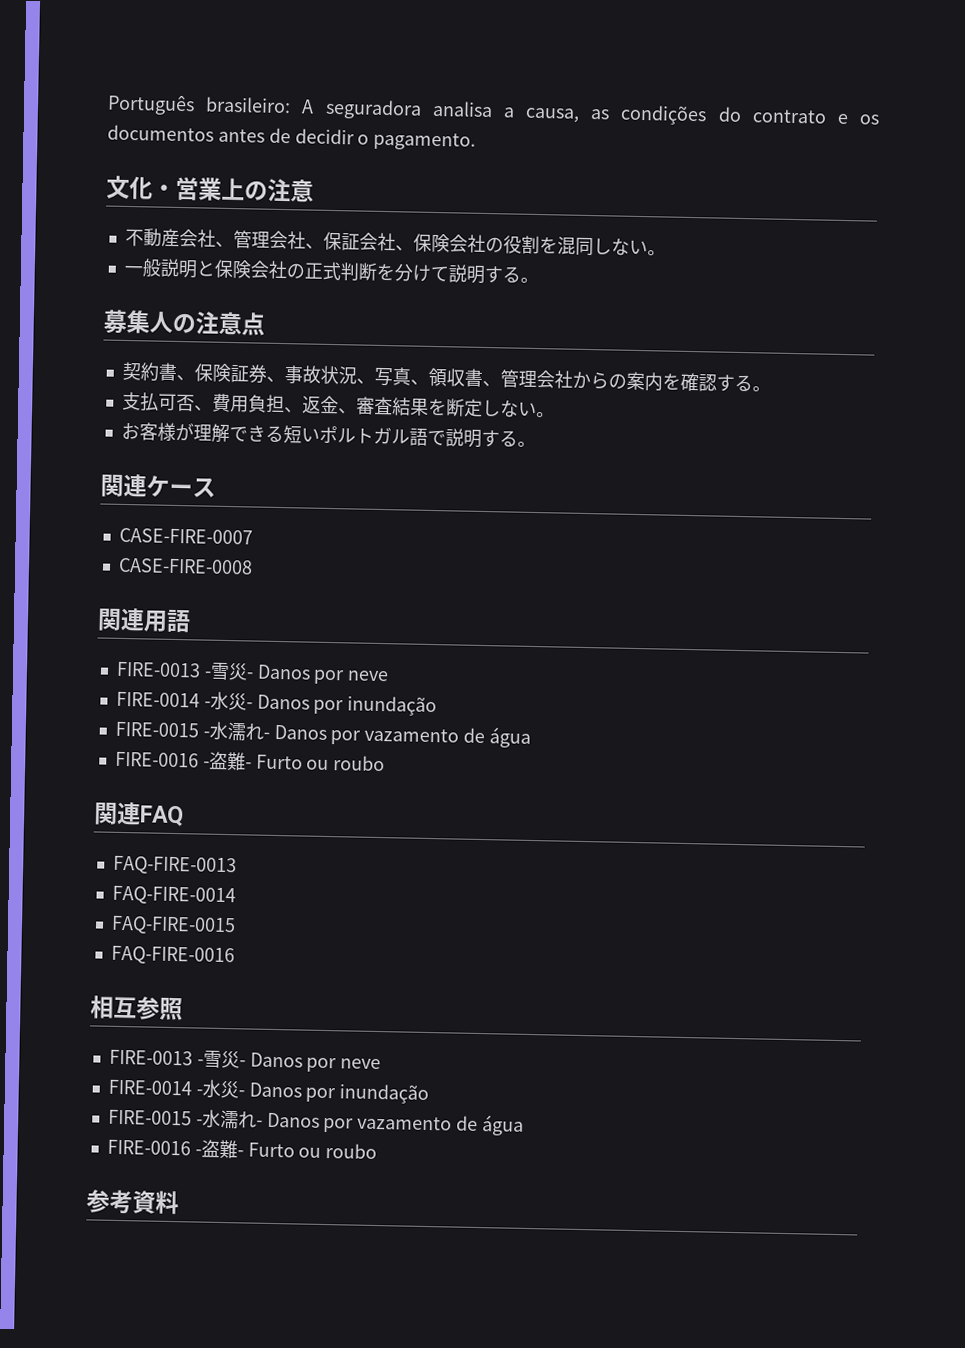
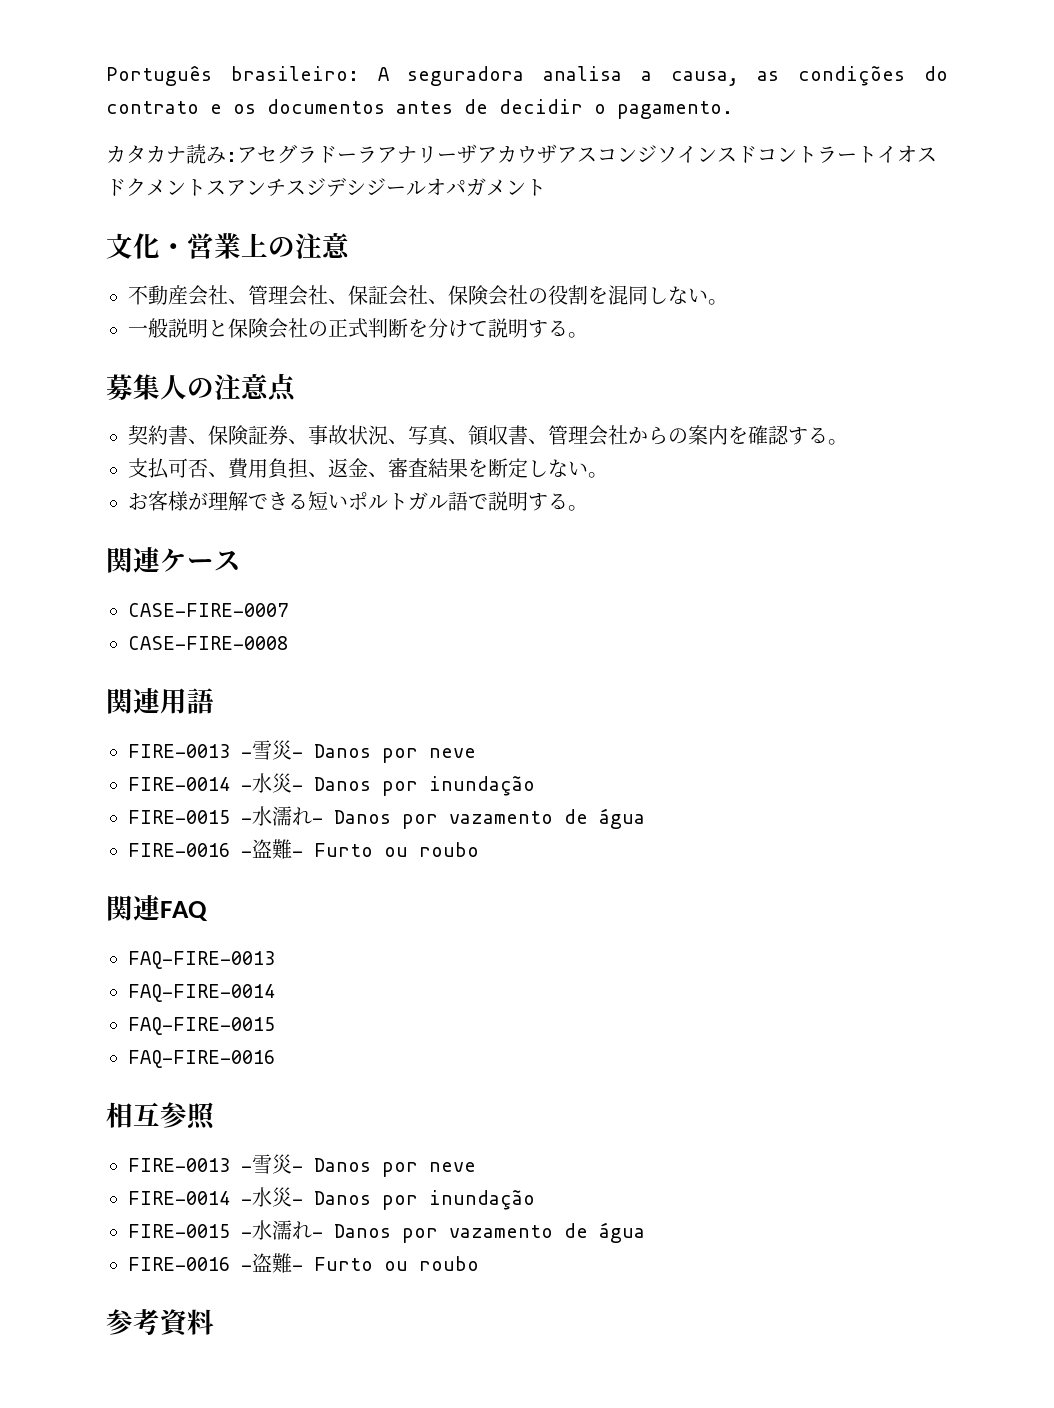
(477, 141) none -> [106,144,937,164] [106,177,546,197] // カタカナ読み:アセグラドーラアナリーザアカウザアスコンジソインスドコントラートイオスドクメントスアンチスジデシジールオパガメント

